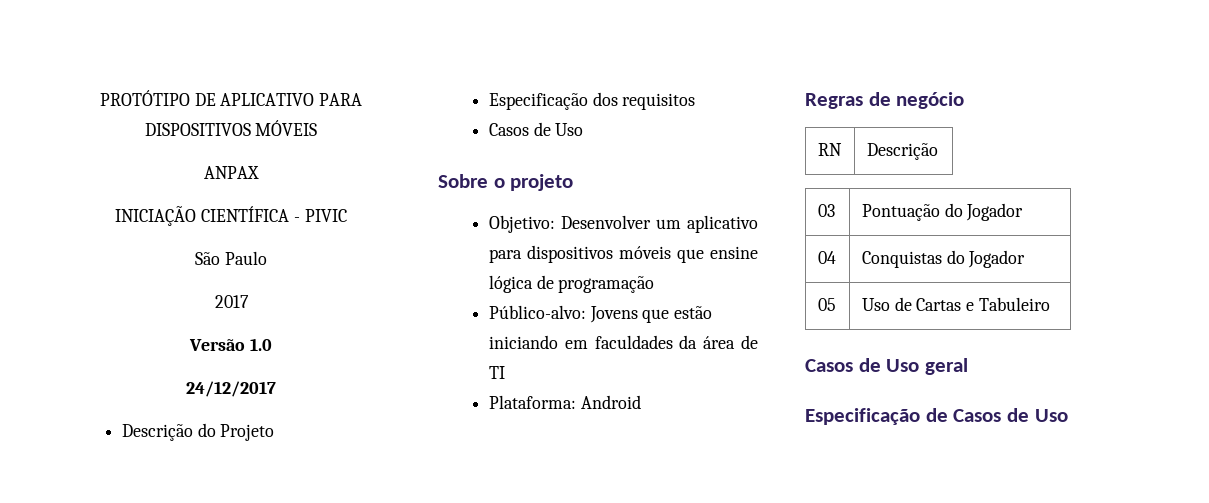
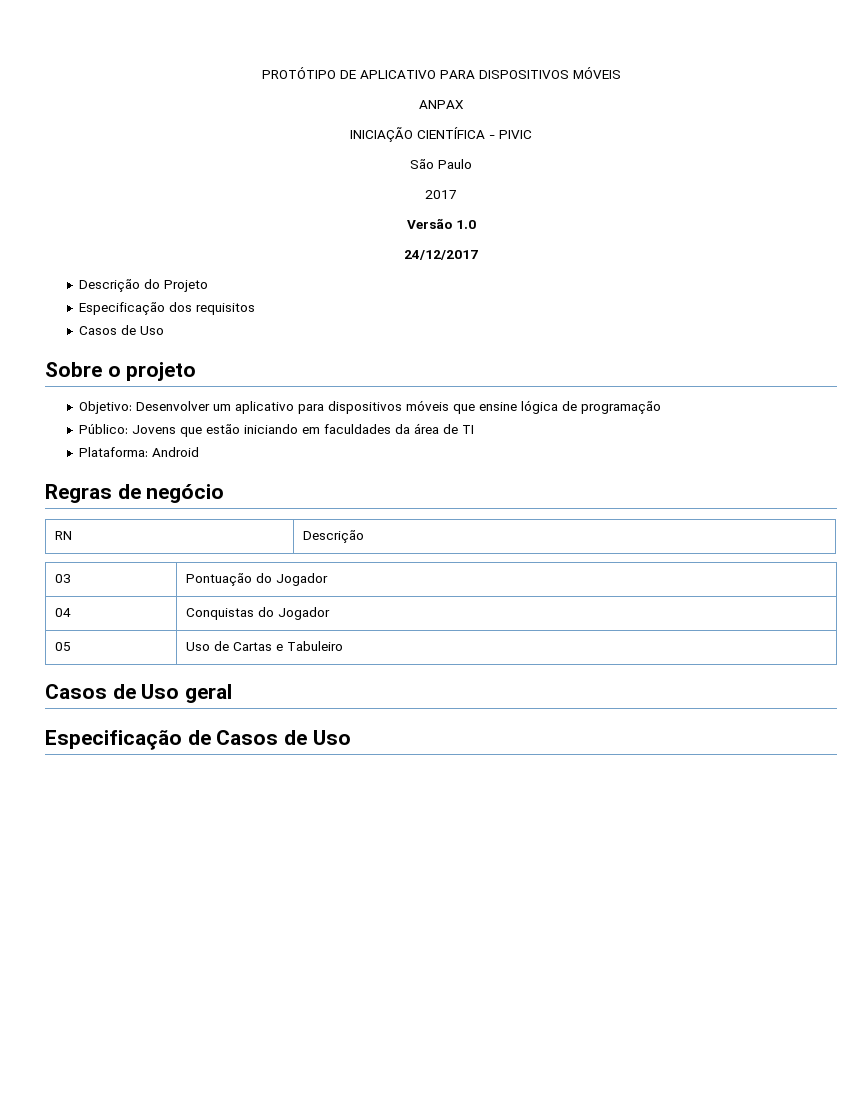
[488,305,586,319] Público-alvo: -> [79,424,129,434] Público:

